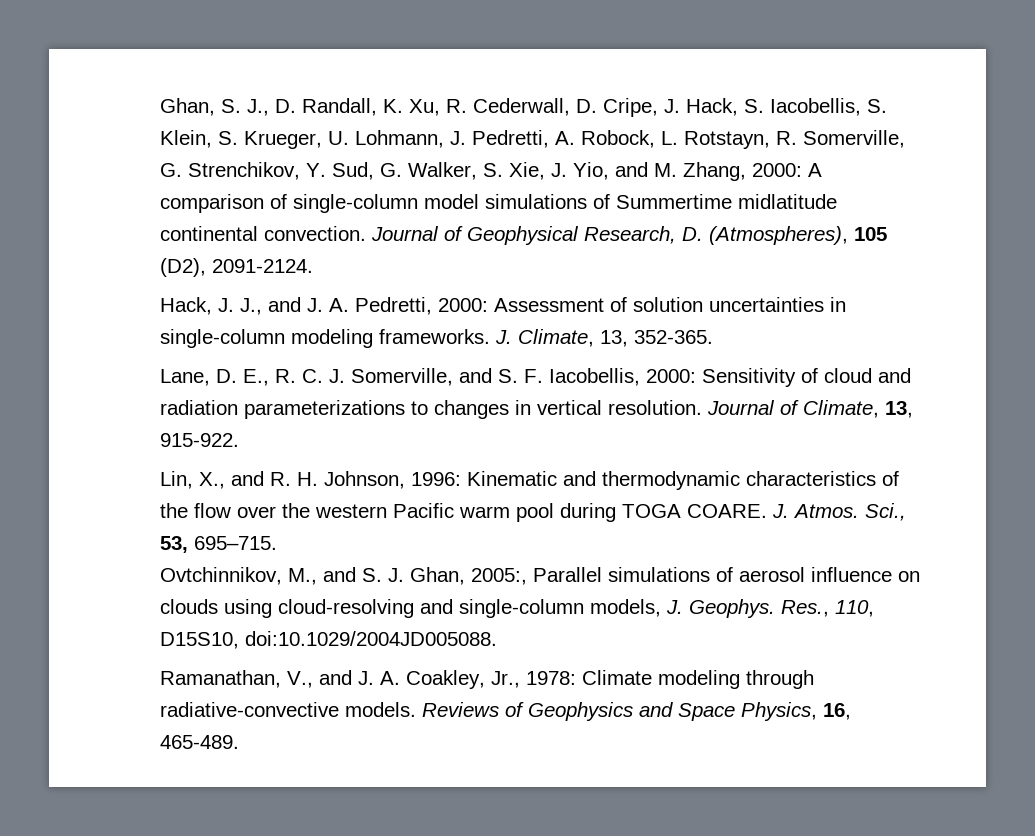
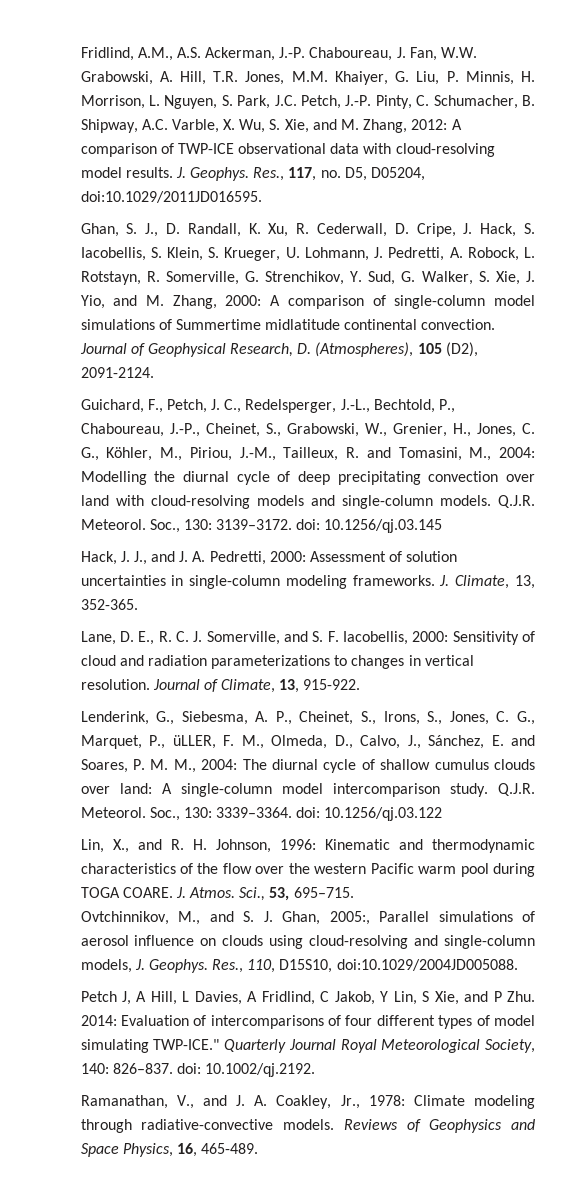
(159, 107) none -> [80,47,478,61] [80,71,535,85] [80,95,535,109] [80,119,462,133] [80,143,495,157] [80,167,426,181] [80,191,262,203] Fridlind, A.M., A.S. Ackerman, J.-P. Chaboureau, J. Fan, W.W. Grabowski, A. Hill, T.R. Jones, M.M. Khaiyer, G. Liu, P. Minnis, H. Morrison, L. Nguyen, S. Park, J.C. Petch, J.-P. Pinty, C. Schumacher, B. Shipway, A.C. Varble, X. Wu, S. Xie, and M. Zhang, 2012: A comparison of TWP-ICE observational data with cloud-resolving model results. J. Geophys. Res., 117, no. D5, D05204, doi:10.1029/2011JD016595. //
(313, 266) none -> [80,399,456,413] [80,423,535,437] [80,447,535,461] [80,471,535,485] [80,495,535,509] [80,519,443,533] // Guichard, F., Petch, J. C., Redelsperger, J.-L., Bechtold, P., Chaboureau, J.-P., Cheinet, S., Grabowski, W., Grenier, H., Jones, C. G., Köhler, M., Piriou, J.-M., Tailleux, R. and Tomasini, M., 2004: Modelling the diurnal cycle of deep precipitating convection over land with cloud-resolving models and single-column models. Q.J.R. Meteorol. Soc., 130: 3139–3172. doi: 10.1256/qj.03.145
(239, 440) none -> [80,711,535,725] [80,735,536,749] [80,759,535,773] [80,783,535,797] [80,807,443,821] // Lenderink, G., Siebesma, A. P., Cheinet, S., Irons, S., Jones, C. G., Marquet, P., üLLER, F. M., Olmeda, D., Calvo, J., Sánchez, E. and Soares, P. M. M., 2004: The diurnal cycle of shallow cumulus clouds over land: A single-column model intercomparison study. Q.J.R. Meteorol. Soc., 130: 3339–3364. doi: 10.1256/qj.03.122
(497, 638) none -> [80,991,535,1005] [80,1015,536,1029] [80,1039,535,1053] [80,1063,316,1077] // Petch J, A Hill, L Davies, A Fridlind, C Jakob, Y Lin, S Xie, and P Zhu. 2014: Evaluation of intercomparisons of four different types of model simulating TWP-ICE." Quarterly Journal Royal Meteorological Society, 140: 826–837. doi: 10.1002/qj.2192.

